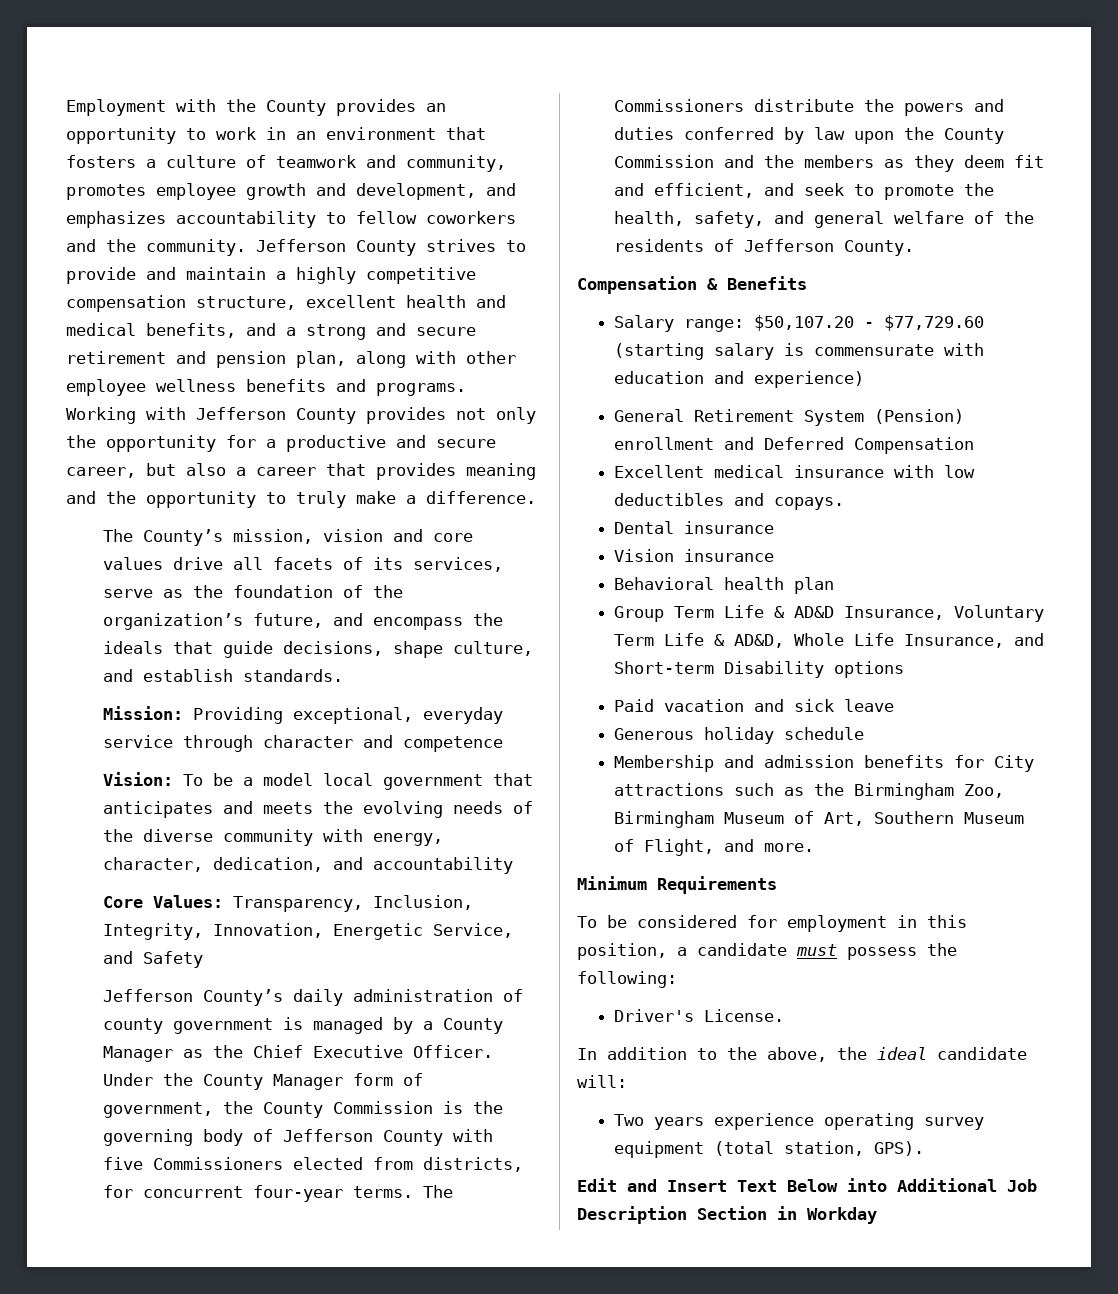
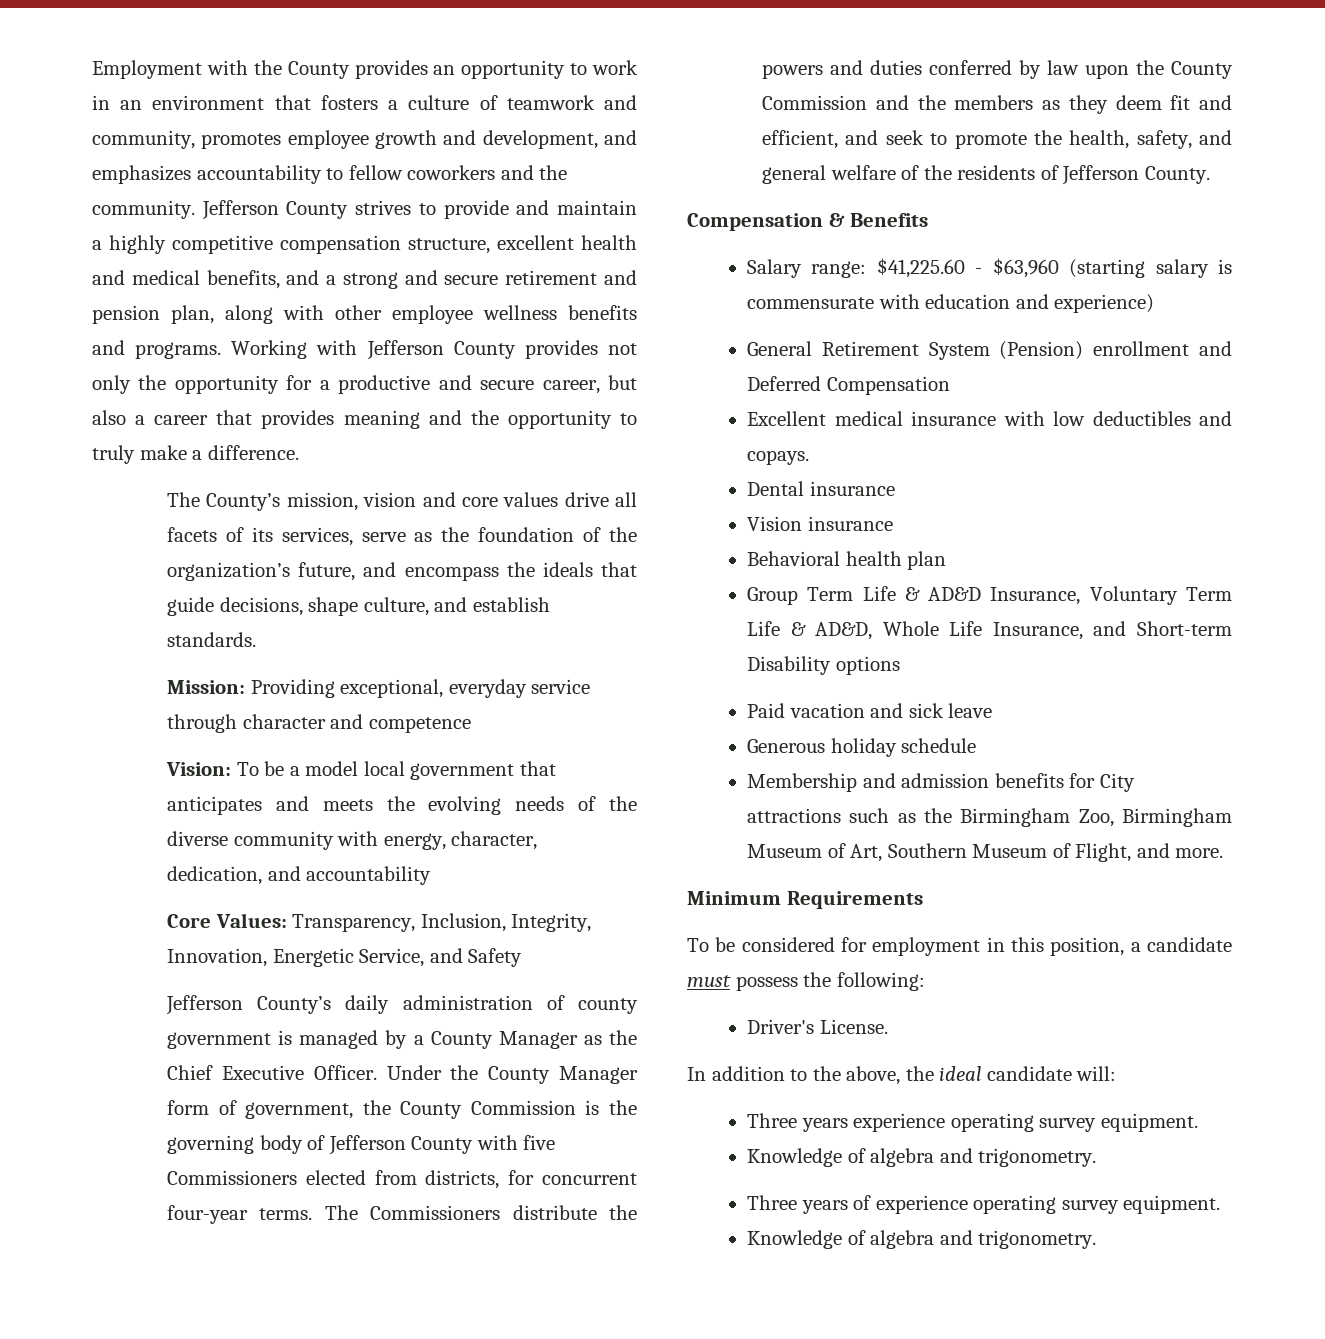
[753,315,984,331] $50,107.20 - $77,729.60 -> [876,258,1059,278] $41,225.60 - $63,960
[613,1114,644,1126] Two -> [747,1113,798,1128] Three
[613,1141,924,1158] [577,1178,1037,1192] [577,1206,877,1224] equipment (total station, GPS). // Edit and Insert Text Below into Additional Job Description Section in Workday -> [1100,1113,1198,1132] [747,1148,1097,1167] [747,1195,1221,1214] [747,1230,1097,1249] equipment. // Knowledge of algebra and trigonometry. // Three years of experience operating survey equipment. // Knowledge of algebra and trigonometry.

